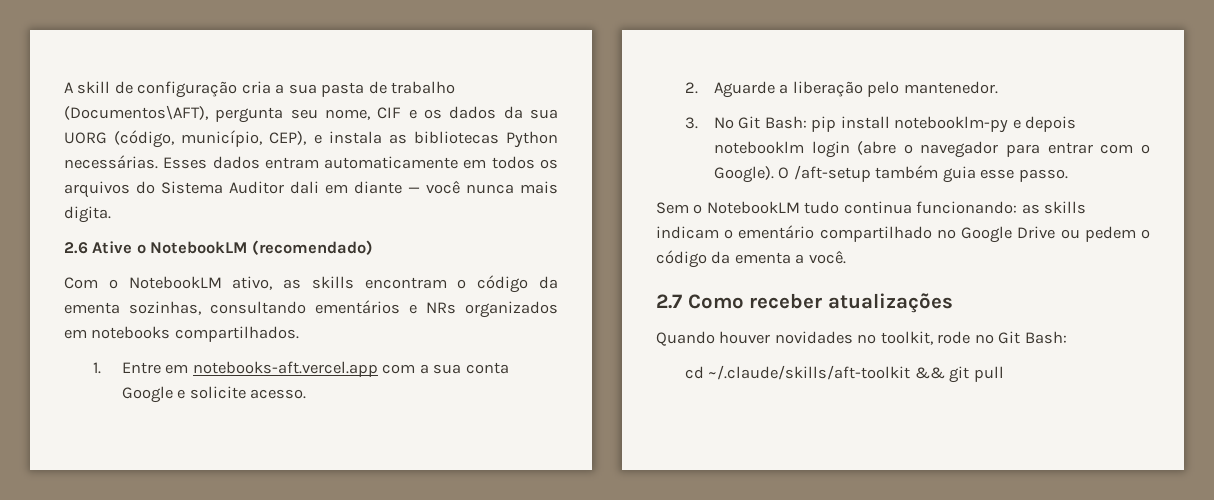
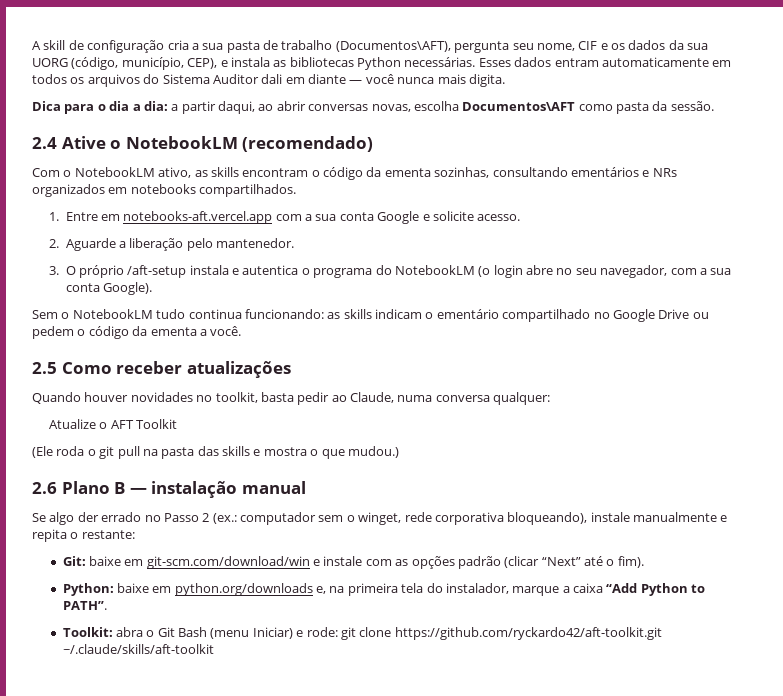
[64,242,88,254] 2.6 -> [32,101,714,114] [32,137,57,149] Dica para o dia a dia: a partir daqui, ao abrir conversas novas, escolha Documentos\AFT como pasta da sessão. // 2.4
[713,116,1077,133] [713,141,1150,158] [713,165,1068,183] No Git Bash: pip install notebooklm-py e depois notebooklm login (abre o navegador para entrar com o Google). O /aft-setup também guia esse passo. -> [65,265,732,278] [65,282,152,295] O próprio /aft-setup instala e autentica o programa do NotebookLM (o login abre no seu navegador, com a sua conta Google).
[656,294,682,309] 2.7 -> [32,362,57,374] 2.5
[937,331,1067,344] [684,365,1004,383] rode no Git Bash: // cd ~/.claude/skills/aft-toolkit && git pull -> [260,392,551,405] [48,419,177,429] [32,446,399,459] [32,481,306,498] [32,512,728,525] [32,529,135,542] [62,556,644,569] [62,583,706,596] [62,601,107,610] [62,627,662,640] [62,644,214,654] basta pedir ao Claude, numa conversa qualquer: // Atualize o AFT Toolkit // (Ele roda o git pull na pasta das skills e mostra o que mudou.) // 2.6 Plano B — instalação manual // Se algo der errado no Passo 2 (ex.: computador sem o winget, rede corporativa bloqueando), instale manualmente e repita o restante: // Git: baixe em git-scm.com/download/win e instale com as opções padrão (clicar “Next” até o fim). // Python: baixe em python.org/downloads e, na primeira tela do instalador, marque a caixa “Add Python to PATH”. // Toolkit: abra o Git Bash (menu Iniciar) e rode: git clone https://github.com/ryckardo42/aft-toolkit.git ~/.claude/skills/aft-toolkit

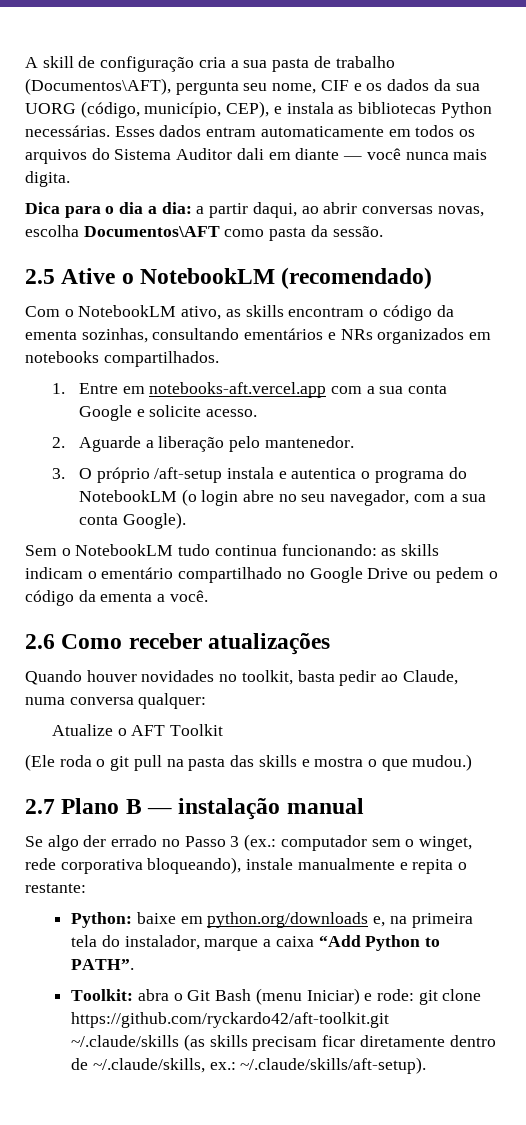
[32,137,57,149] 2.4 -> [25,269,55,284] 2.5
[32,362,57,374] 2.5 -> [25,634,55,649] 2.6
[32,482,57,494] 2.6 -> [25,799,55,814] 2.7
[202,513,210,522] 2 -> [230,836,240,847] 3
[62,556,644,569] // Git: baixe em git-scm.com/download/win e instale com as opções padrão (clicar “Next” até o fim). -> (86, 888) none
[62,644,214,654] ~/.claude/skills/aft-toolkit -> [71,1034,496,1051] [71,1057,427,1074] ~/.claude/skills (as skills precisam ficar diretamente dentro de ~/.claude/skills, ex.: ~/.claude/skills/aft-setup).

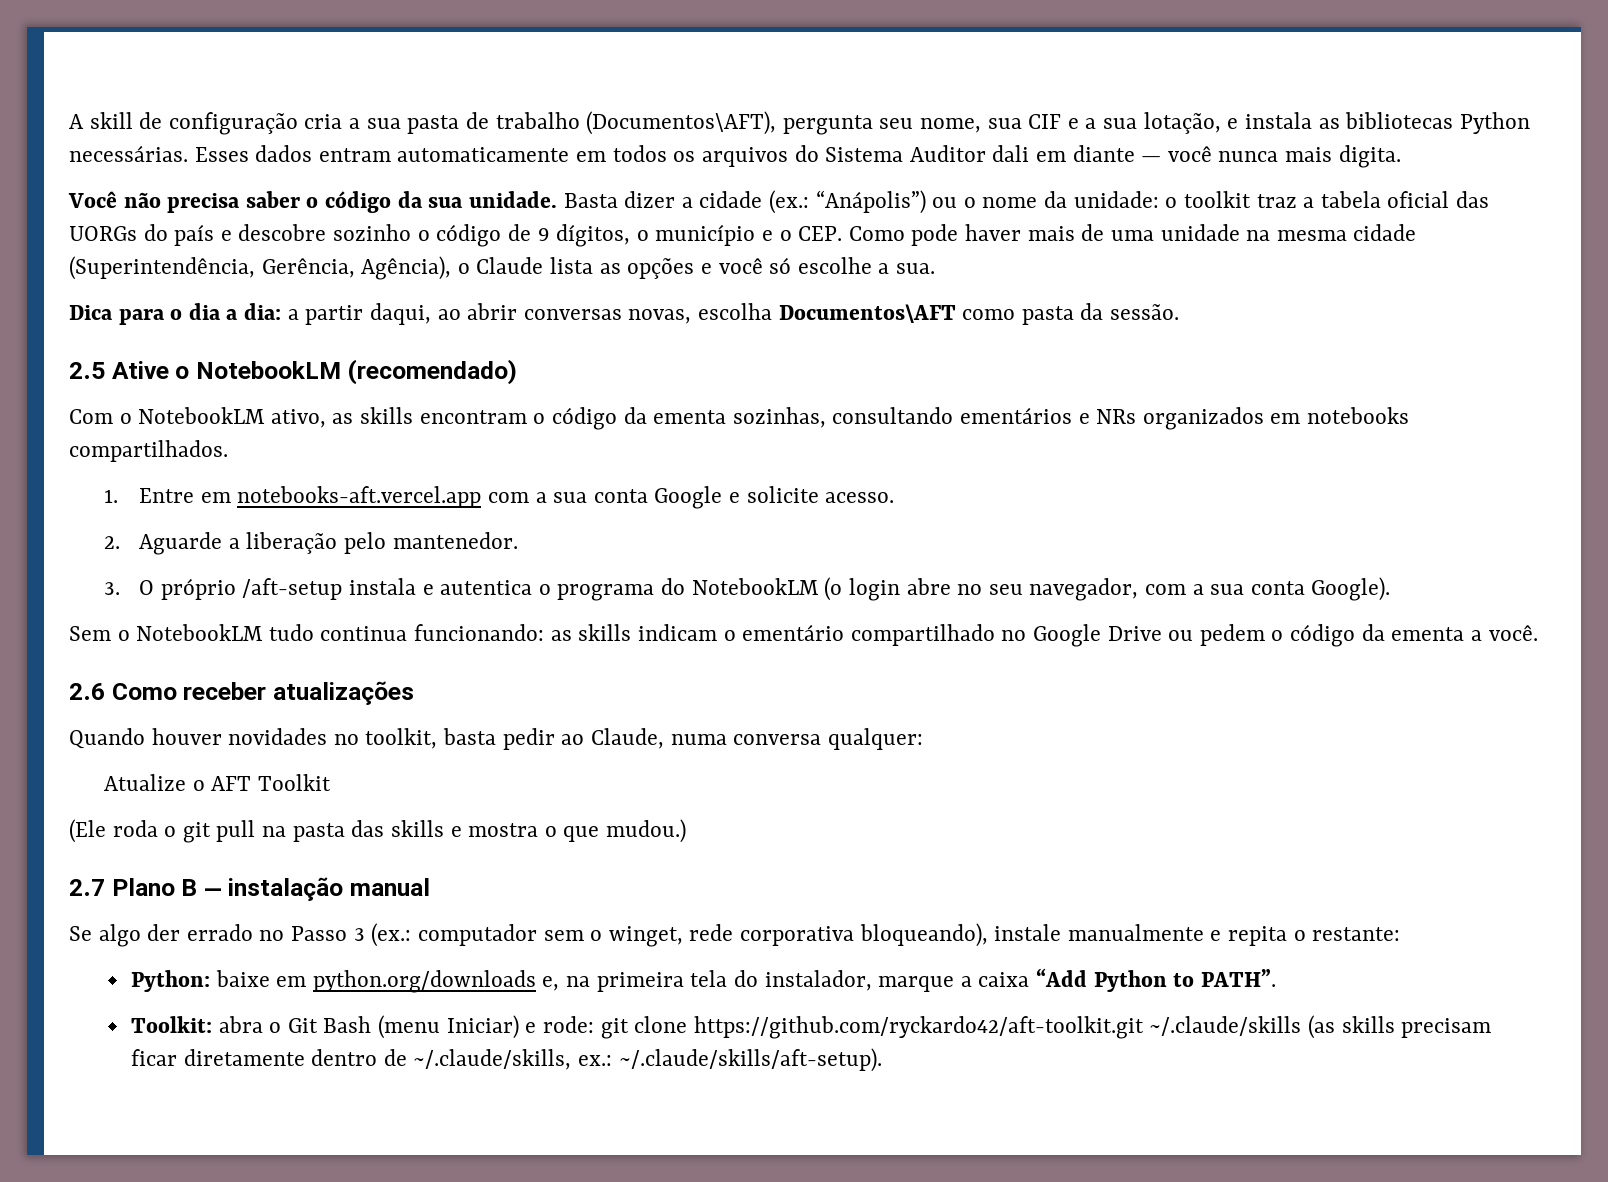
(317, 88) none -> [987,118,1022,129] sua
[366,79,480,91] [25,101,270,118] os dados da sua UORG (código, município, CEP), -> [1085,112,1221,134] a sua lotação,
(70, 179) none -> [68,190,1489,214] [69,224,1417,247] [69,256,935,280] // Você não precisa saber o código da sua unidade. Basta dizer a cidade (ex.: “Anápolis”) ou o nome da unidade: o toolkit traz a tabela oficial das UORGs do país e descobre sozinho o código de 9 dígitos, o município e o CEP. Como pode haver mais de uma unidade na mesma cidade (Superintendência, Gerência, Agência), o Claude lista as opções e você só escolhe a sua.

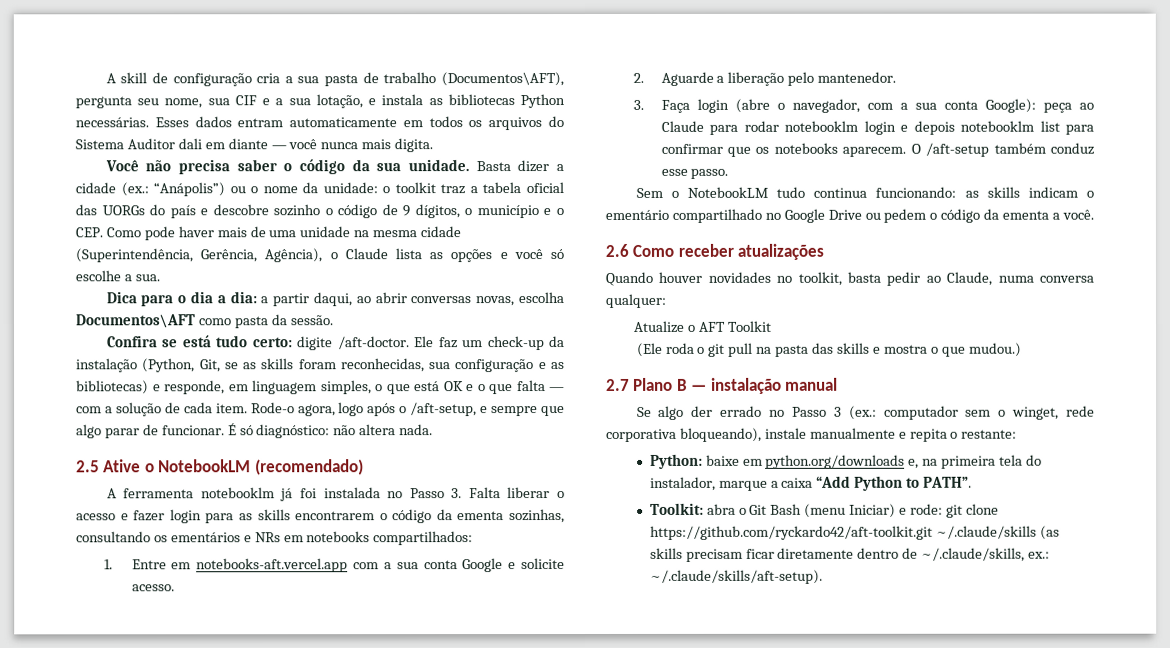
(1180, 312) none -> [106,335,565,351] [76,358,565,373] [76,380,565,395] [76,402,566,417] [76,423,434,439] // Confira se está tudo certo: digite /aft-doctor. Ele faz um check-up da instalação (Python, Git, se as skills foram reconhecidas, sua configuração e as bibliotecas) e responde, em linguagem simples, o que está OK e o que falta — com a solução de cada item. Rode-o agora, logo após o /aft-setup, e sempre que algo parar de funcionar. É só diagnóstico: não altera nada.
[69,407,527,428] Com o NotebookLM ativo, as skills encontram -> [106,487,565,502] [76,509,376,524] A ferramenta notebooklm já foi instalada no Passo 3. Falta liberar o acesso e fazer login para as skills encontrarem
(954, 415) none -> [153,535,168,543] os
[1142,407,1264,430] organizados -> (281, 537) none
[69,440,228,462] compartilhados. -> [373,531,474,546] compartilhados:
[139,577,1023,601] O próprio /aft-setup instala e autentica o programa do NotebookLM (o login abre no seu -> [660,98,785,113] Faça login (abre o
[1311,577,1391,601] Google). -> [984,98,1094,113] [660,120,1094,135] [660,142,1094,157] [660,168,729,179] Google): peça ao Claude para rodar notebooklm login e depois notebooklm list para confirmar que os notebooks aparecem. O /aft-setup também conduz esse passo.

